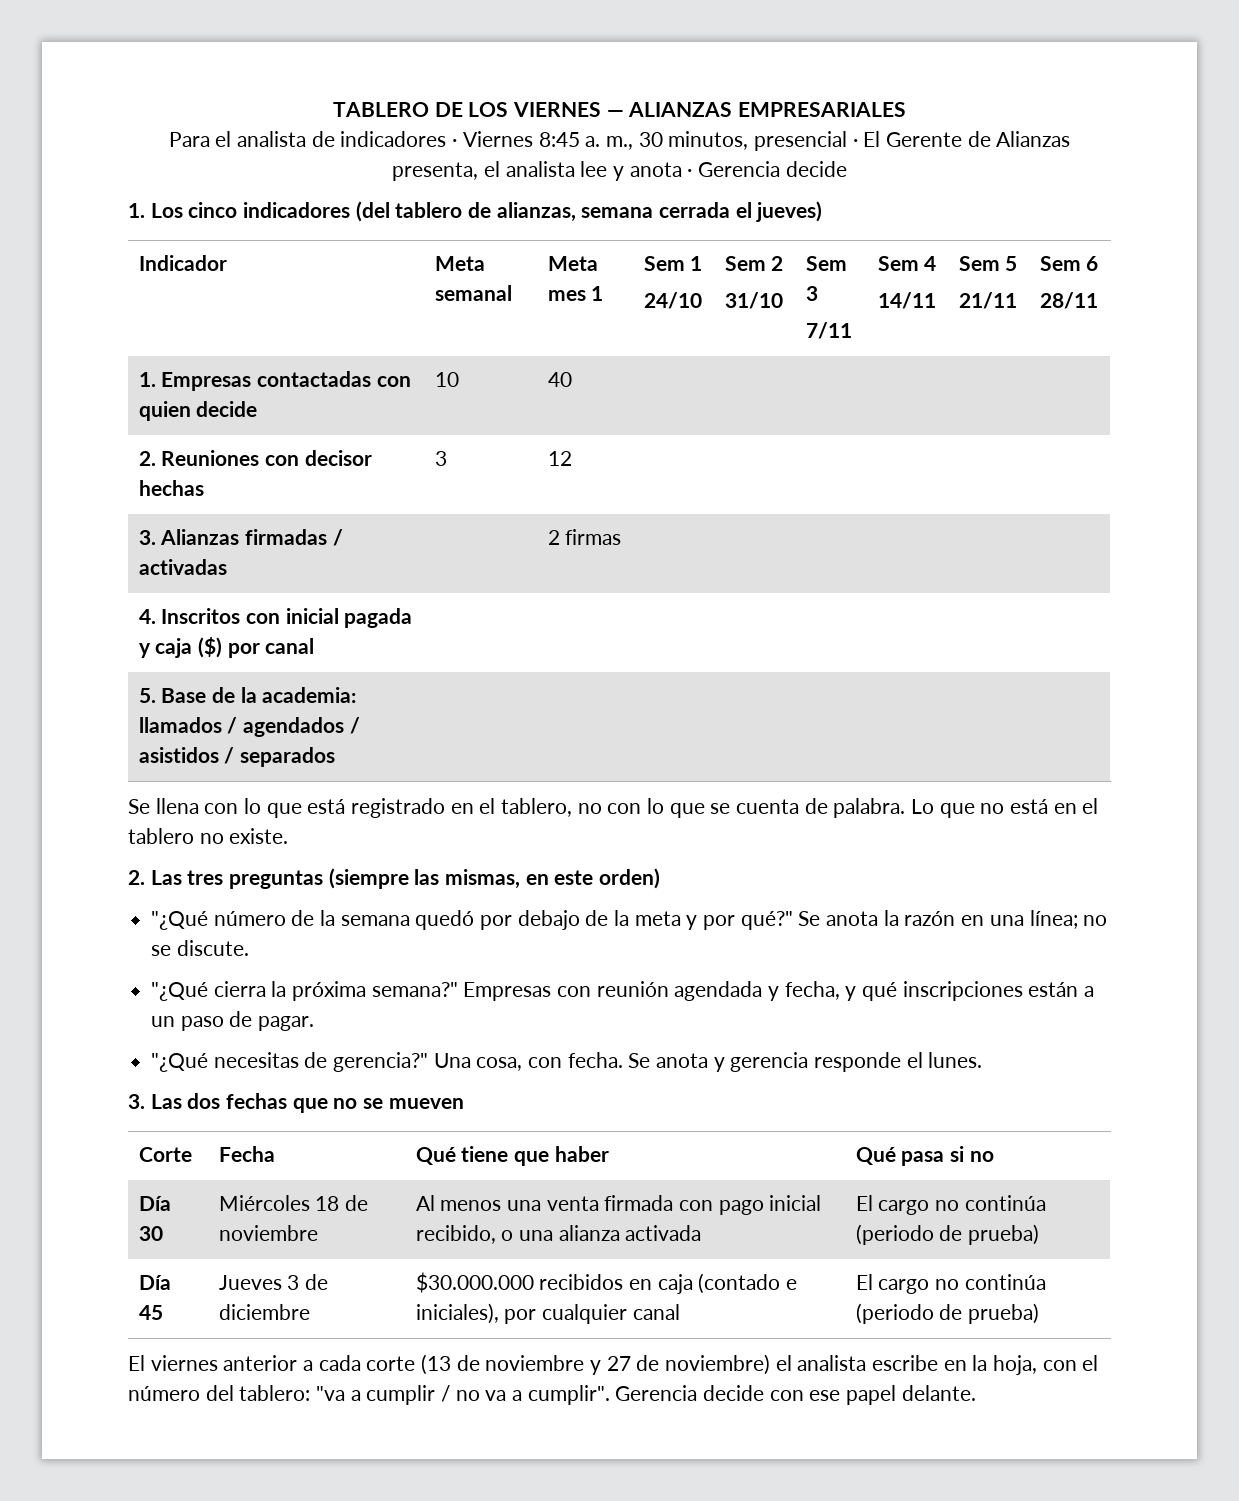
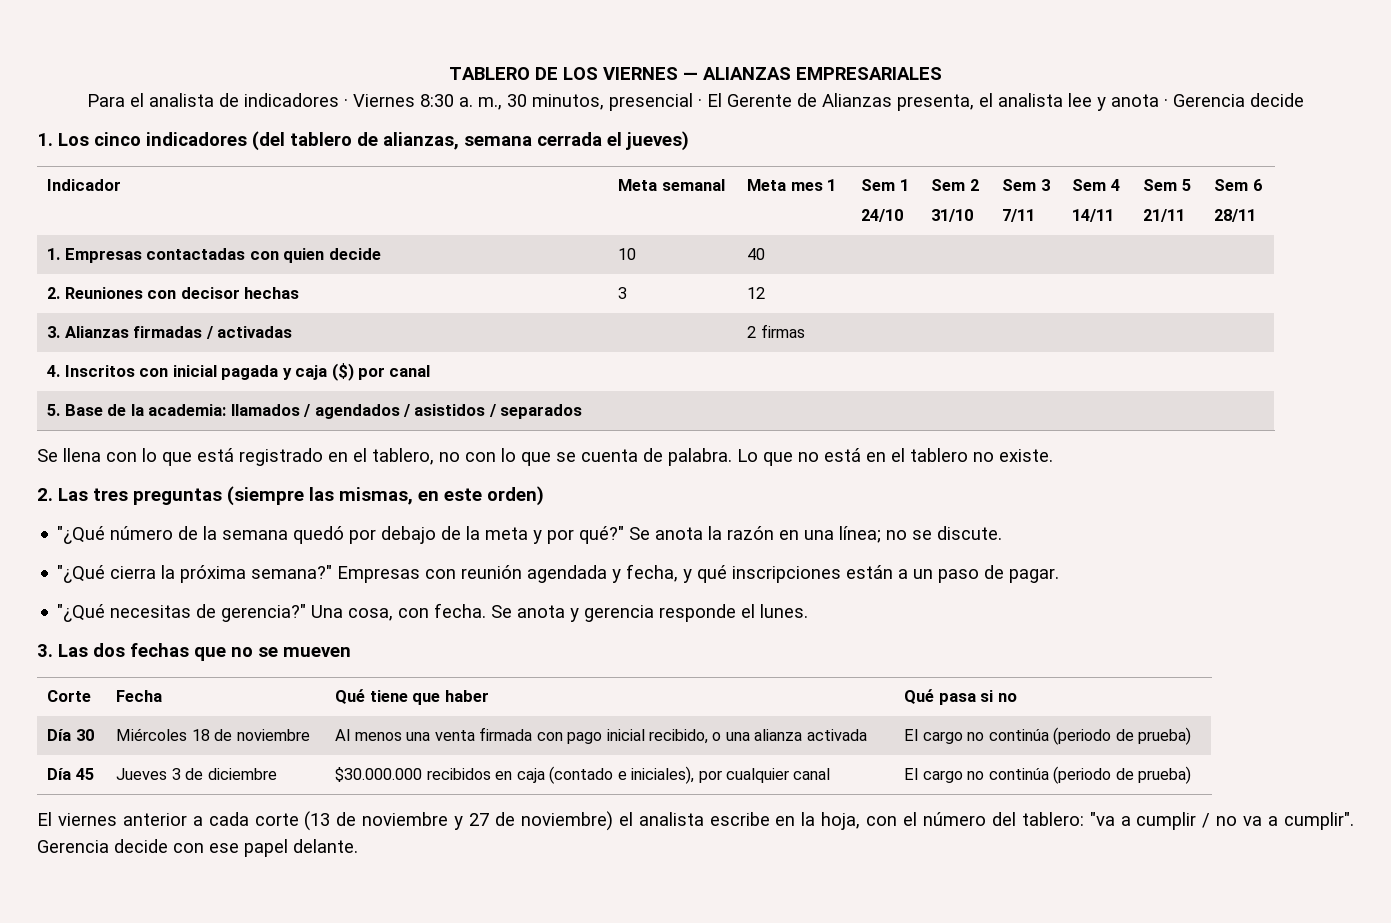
[538,132,580,147] 8:45 -> [420,94,454,107] 8:30

